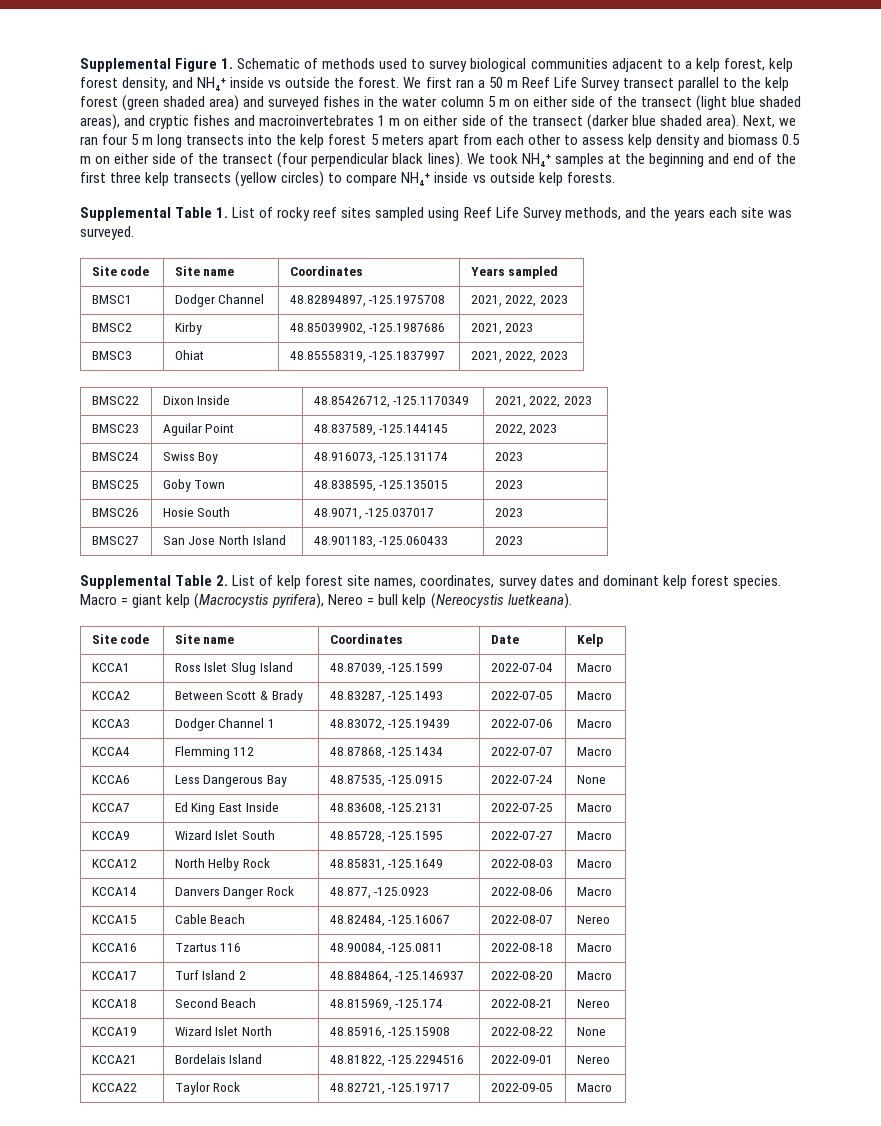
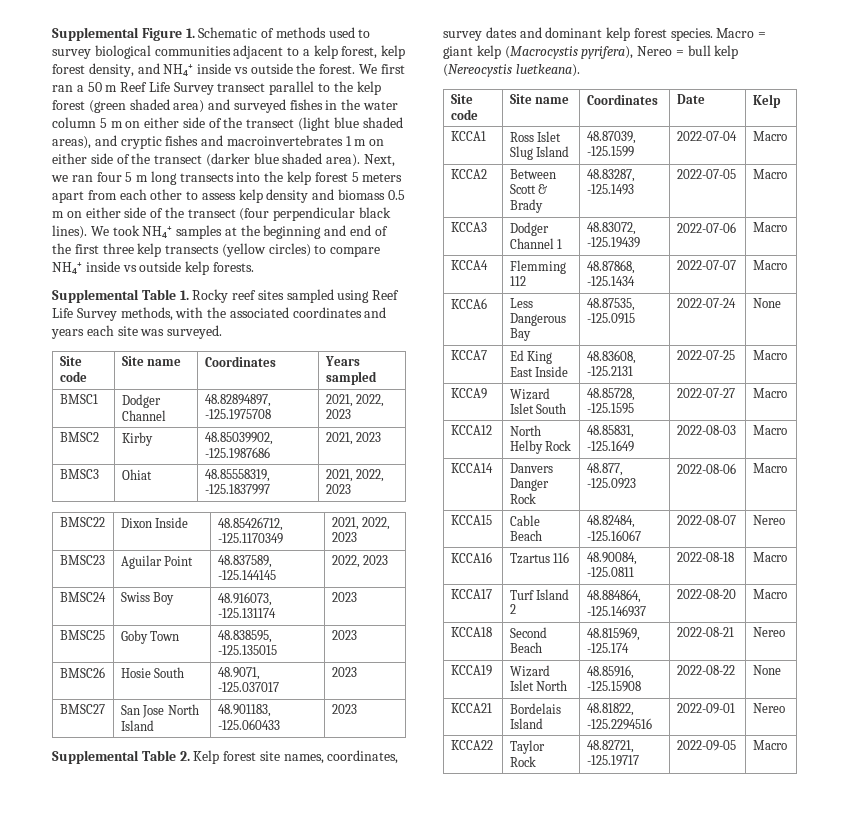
[232,207,311,221] List of rocky -> [192,289,229,303] Rocky
[624,207,670,218] and the -> [175,307,387,318] with the associated coordinates and
[232,575,302,589] List of kelp -> [193,750,220,764] Kelp

